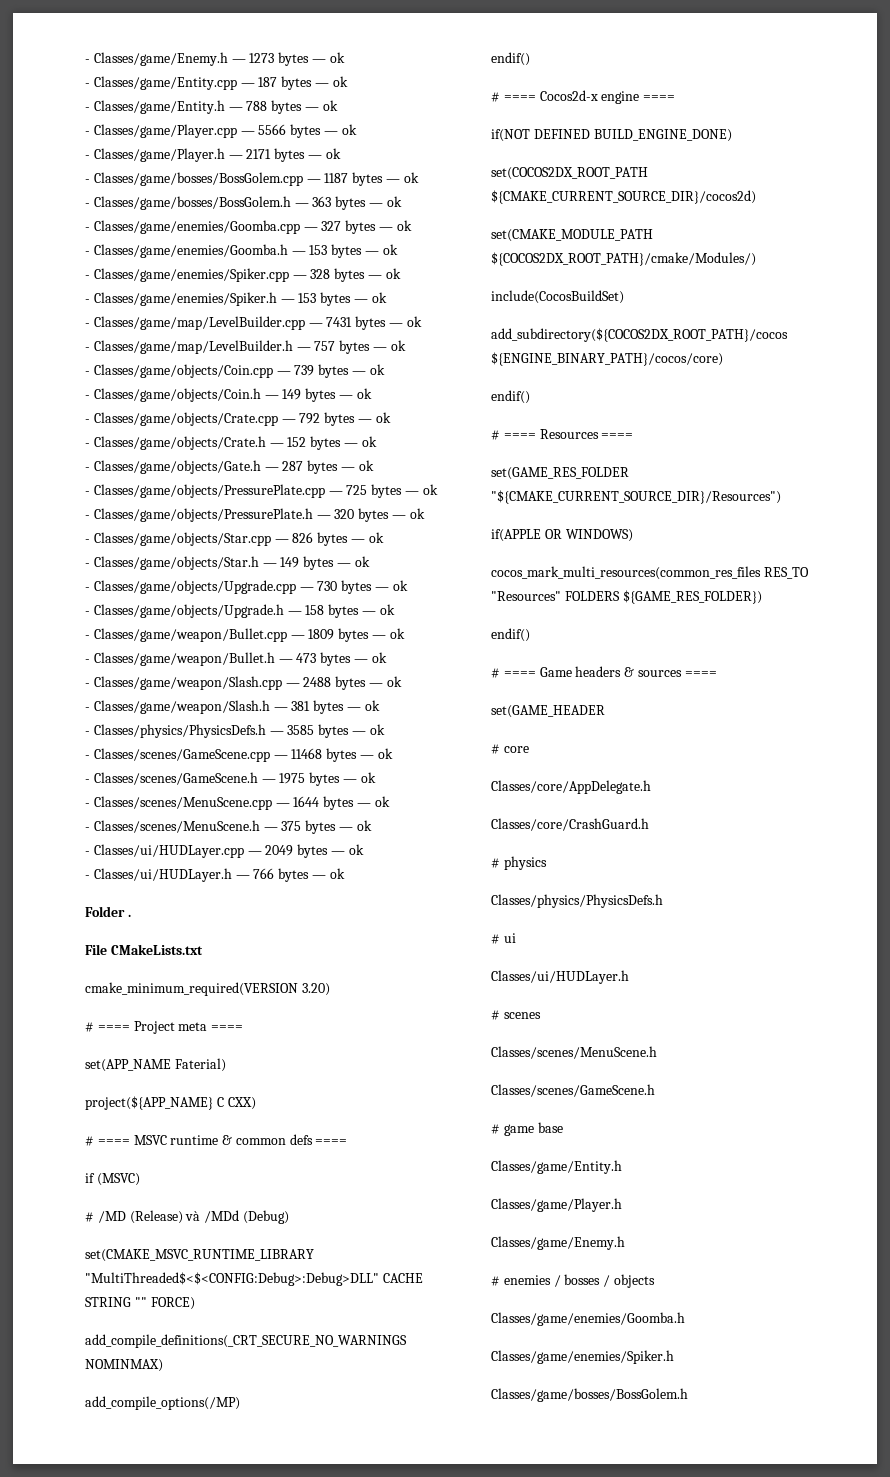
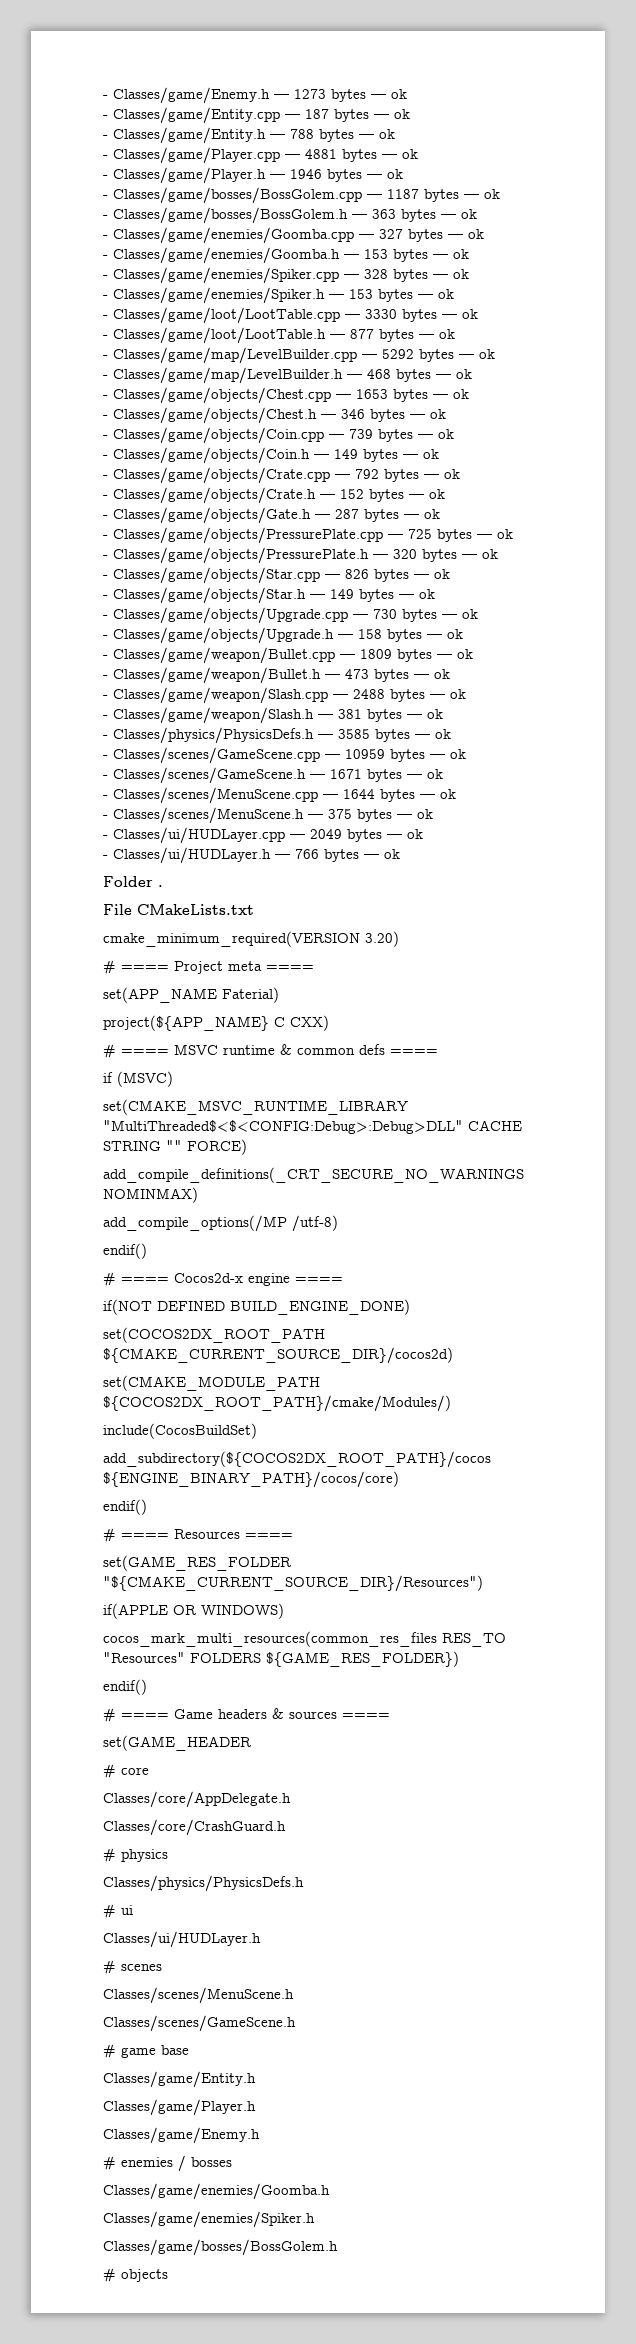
[258,124,287,135] 5566 -> [305,149,337,159] 4881
[246,149,272,159] 2171 -> [290,169,322,179] 1946
(387, 297) none -> [103,307,478,324] [103,327,455,344] // - Classes/game/loot/LootTable.cpp — 3330 bytes — ok // - Classes/game/loot/LootTable.h — 877 bytes — ok
[326,317,353,327] 7431 -> [382,349,414,359] 5292
[314,341,336,351] 757 -> [367,369,472,382] [103,387,469,404] [103,407,365,424] 468 bytes — ok // - Classes/game/objects/Chest.cpp — 1653 bytes — ok // - Classes/game/objects/Chest.h — 346
[291,748,323,759] 11468 -> [345,749,385,759] 10959
[279,773,306,784] 1975 -> [330,769,362,779] 1671
[85,1210,289,1224] // # /MD (Release) và /MDd (Debug) -> (173, 1079) none
[85,1396,240,1410] add_compile_options(/MP) -> [103,1215,338,1232] add_compile_options(/MP /utf-8)
[603,1274,655,1288] / objects -> (232, 2162) none
(688, 1395) none -> [103,2268,168,2282] // # objects

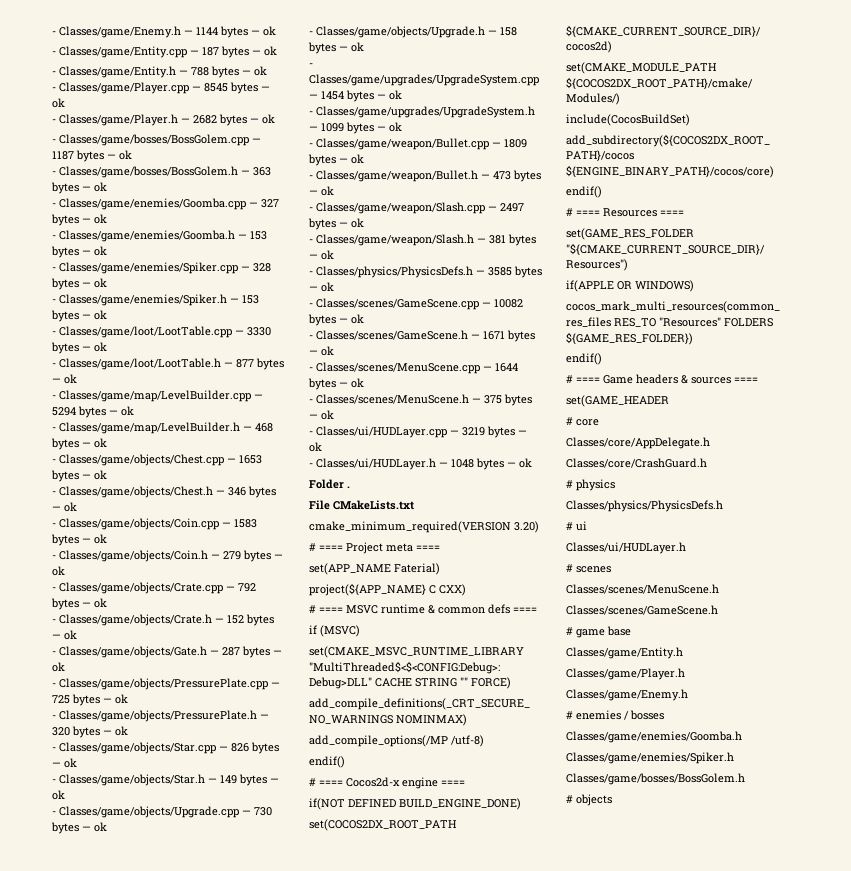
[294,89,326,99] 1273 -> [196,27,218,35] 1144
[305,149,337,159] 4881 -> [204,83,228,92] 8545
[290,169,322,179] 1946 -> [193,115,217,124] 2682
[382,349,414,359] 5292 -> [52,407,76,416] 5294
[349,429,373,439] 739 -> [234,519,257,528] 1583
[334,449,358,459] 149 -> [223,551,241,560] 279
(463, 634) none -> [309,63,313,67] [309,74,539,86] [309,90,402,102] [309,106,535,118] [309,122,402,134] // - Classes/game/upgrades/UpgradeSystem.cpp — 1454 bytes — ok // - Classes/game/upgrades/UpgradeSystem.h — 1099 bytes — ok
[353,689,385,699] 2488 -> [500,203,524,212] 2497
[345,749,385,759] 10959 -> [494,299,523,308] 10082
[310,829,342,839] 2049 -> [462,427,485,436] 3219
[295,849,319,859] 766 -> [451,459,474,468] 1048

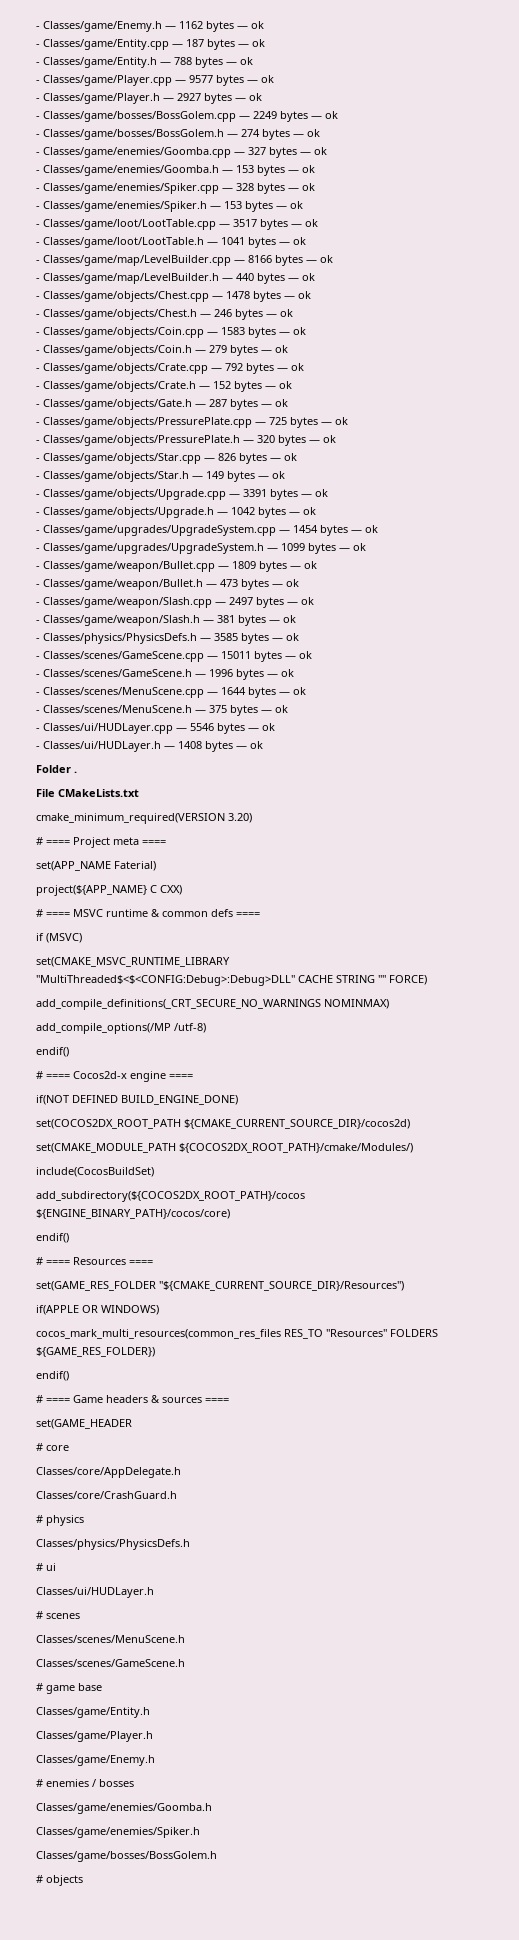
[196,27,218,35] 1144 -> [179,21,203,29] 1162
[204,83,228,92] 8545 -> [189,75,213,83] 9577
[193,115,217,124] 2682 -> [177,93,201,101] 2927
[52,151,74,160] 1187 -> [253,111,277,119] 2249
[253,167,271,176] 363 -> [241,129,260,137] 274
[247,327,271,336] 3330 -> [233,219,257,227] 3517
[236,359,254,368] 877 -> [221,237,245,245] 1041
[52,407,76,416] 5294 -> [248,255,272,263] 8166
[255,423,273,432] 468 -> [236,273,254,281] 440
[239,455,262,464] 1653 -> [226,291,250,299] 1478
[228,487,246,496] 346 -> [214,309,232,317] 246
[254,807,272,816] 730 -> [243,489,267,497] 3391
[500,27,517,36] 158 -> [231,507,255,515] 1042
[494,299,523,308] 10082 -> [221,651,251,659] 15011
[483,331,505,340] 1671 -> [209,669,233,677] 1996
[462,427,485,436] 3219 -> [190,723,214,731] 5546
[451,459,474,468] 1048 -> [178,741,202,749] 1408

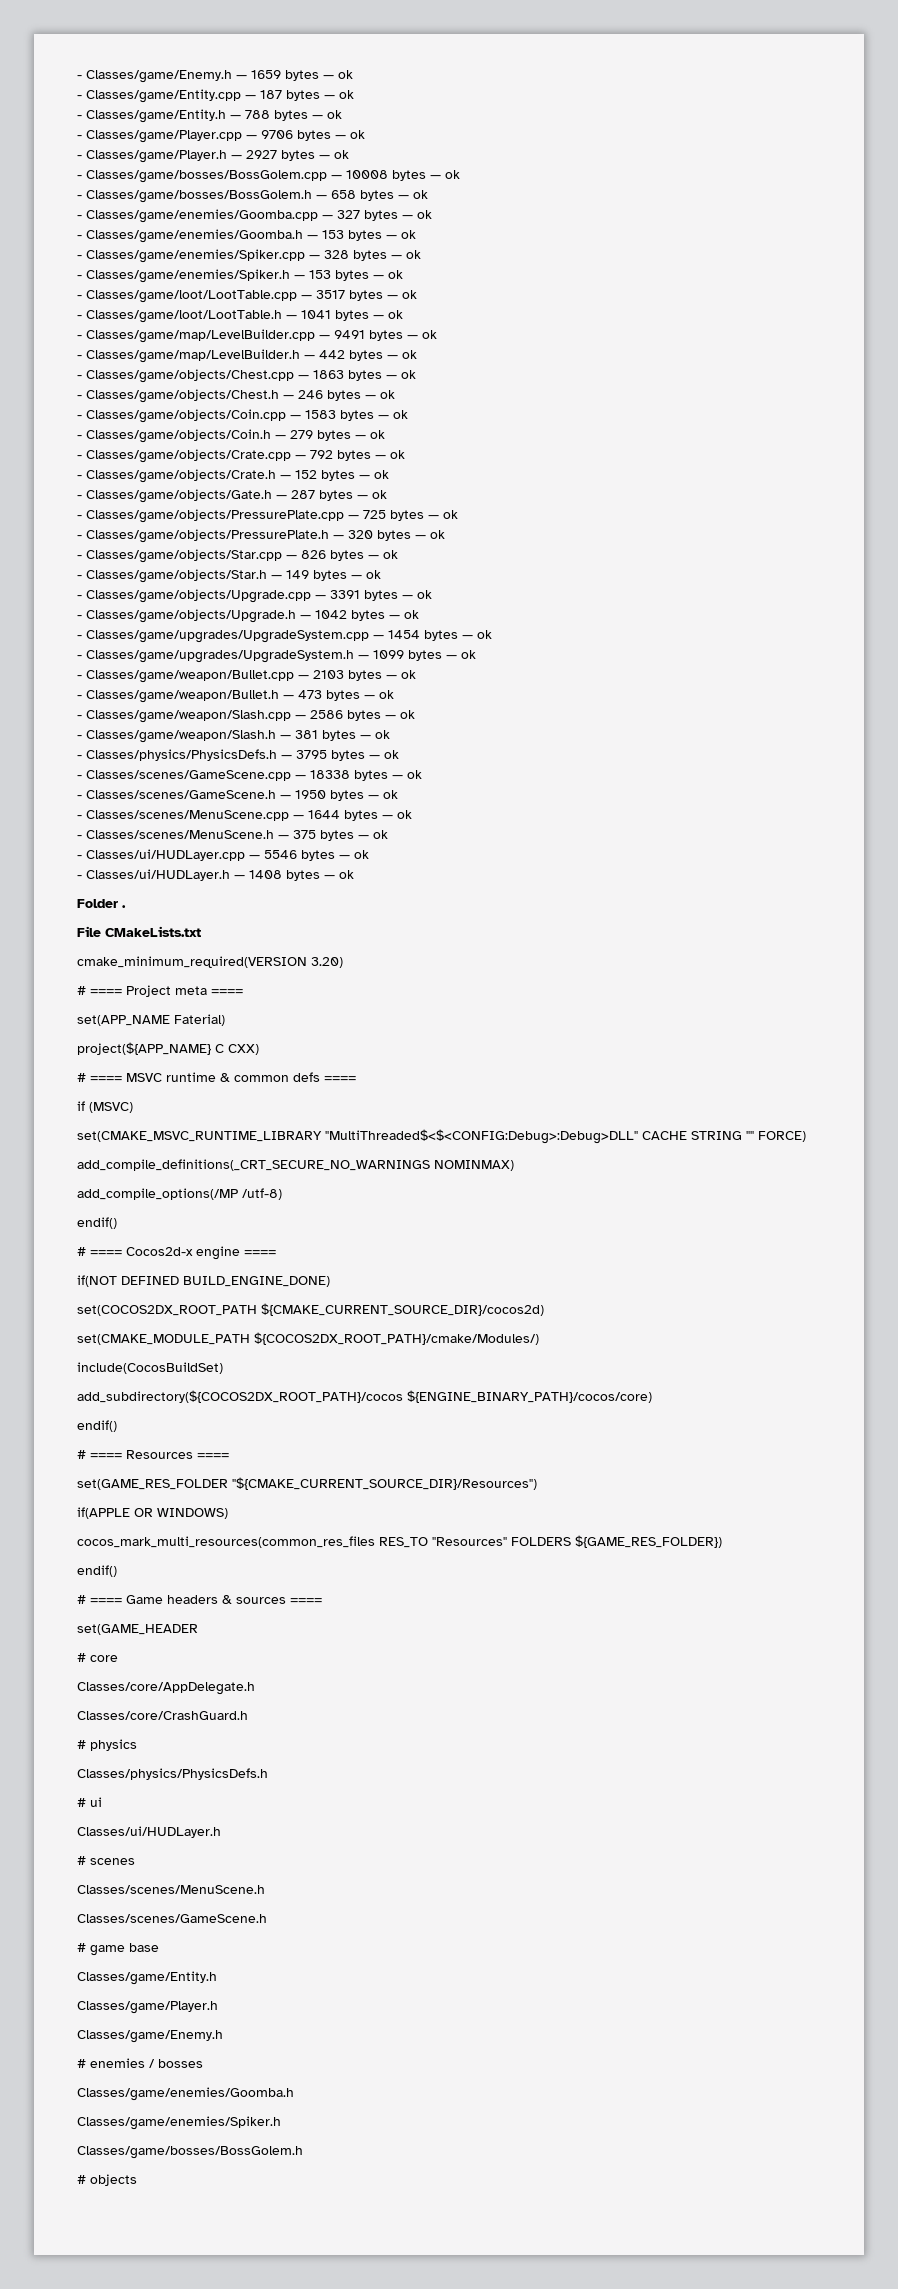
[179,21,203,29] 1162 -> [251,70,281,79] 1659
[189,75,213,83] 9577 -> [261,130,293,139] 9706
[253,111,277,119] 2249 -> [346,170,388,179] 10008
[241,129,260,137] 274 -> [331,190,356,199] 658
[248,255,272,263] 8166 -> [334,330,365,339] 9491
[236,273,254,281] 440 -> [319,350,345,359] 442
[226,291,250,299] 1478 -> [313,370,344,379] 1863
[232,561,256,569] 1809 -> [313,670,344,679] 2103
[229,597,253,605] 2497 -> [310,710,343,719] 2586
[214,633,238,641] 3585 -> [296,750,327,759] 3795
[221,651,251,659] 15011 -> [310,770,350,779] 18338
[209,669,233,677] 1996 -> [295,790,326,799] 1950

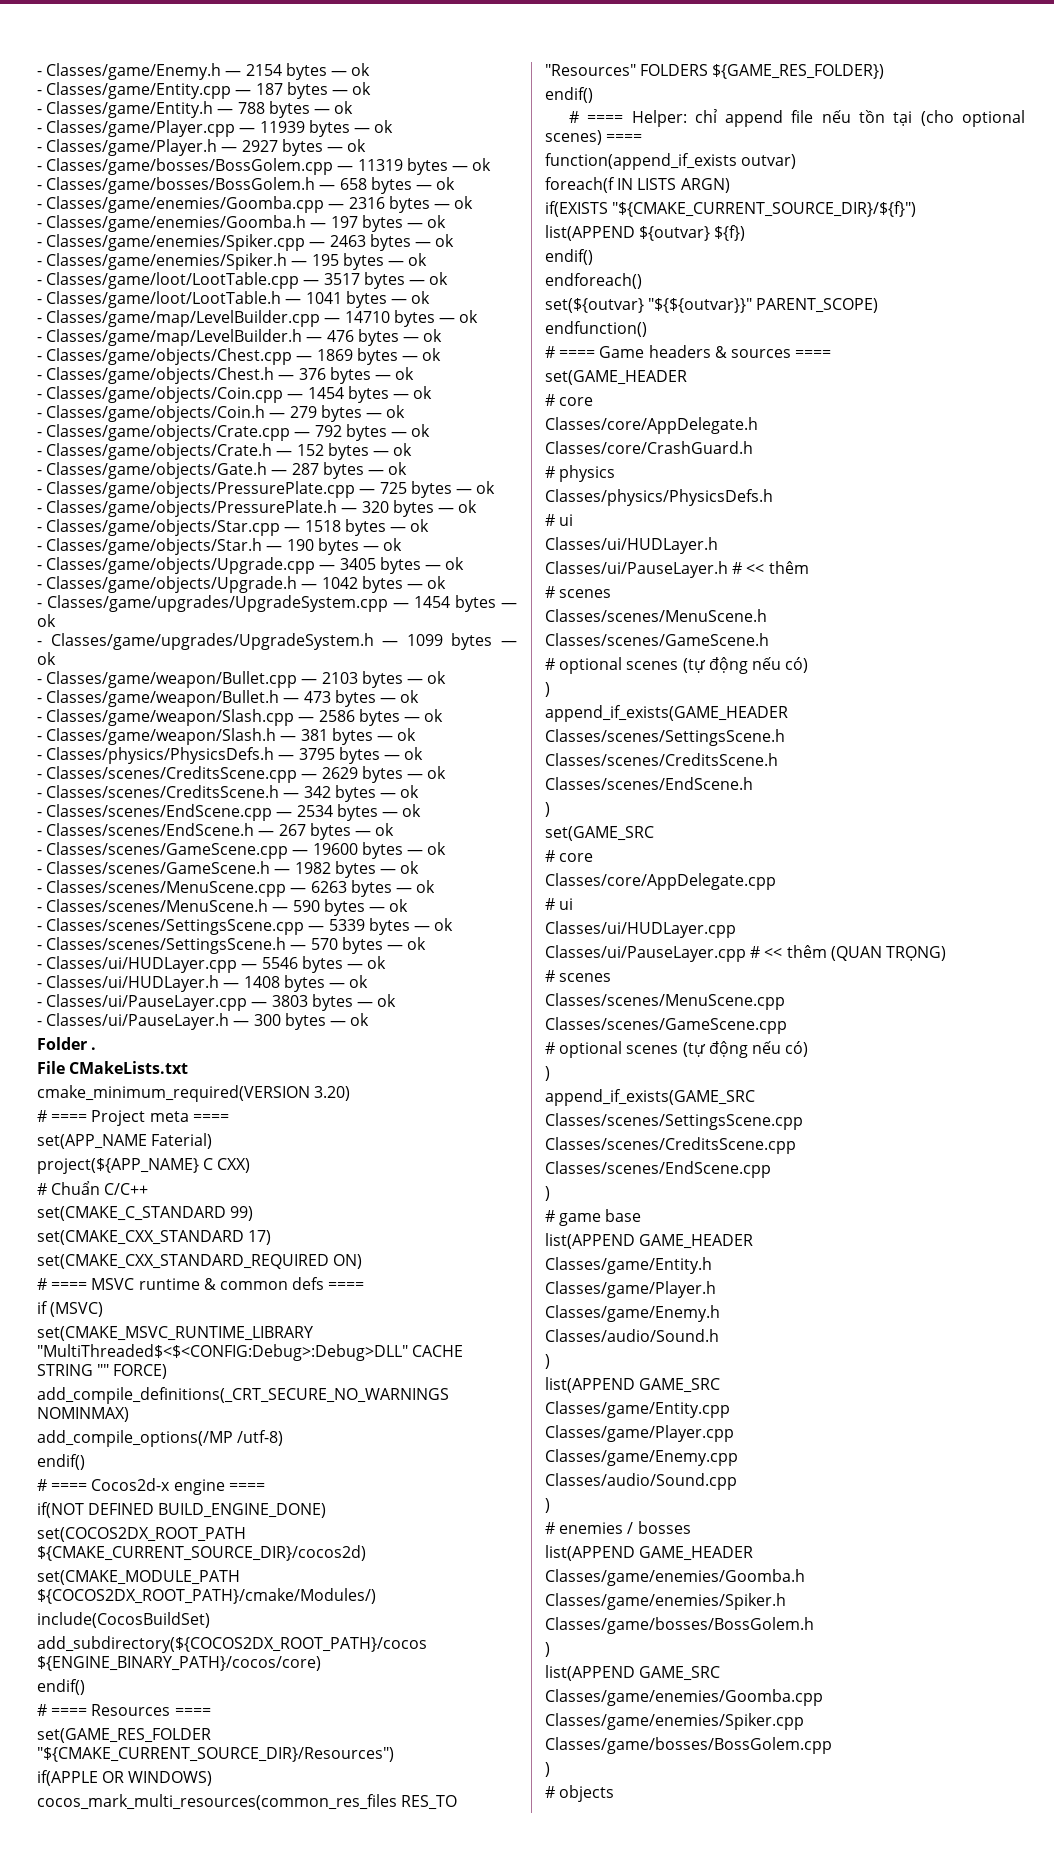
[251,70,281,79] 1659 -> [245,64,282,76] 2154
[261,130,293,139] 9706 -> [259,121,305,133] 11939
[346,170,388,179] 10008 -> [357,159,403,171] 11319
[337,210,360,219] 327 -> [348,197,385,209] 2316
[322,230,344,239] 153 -> [330,216,358,228] 197
[324,250,349,259] 328 -> [329,235,366,247] 2463
[309,270,331,279] 153 -> [311,254,339,266] 195
[334,330,365,339] 9491 -> [344,311,390,323] 14710
[319,350,345,359] 442 -> [326,330,354,342] 476
[313,370,344,379] 1863 -> [316,349,353,361] 1869
[298,390,323,399] 246 -> [298,368,326,380] 376
[305,410,336,419] 1583 -> [307,387,344,399] 1454
[301,550,326,559] 826 -> [304,520,341,532] 1518
[286,570,309,579] 149 -> [286,539,314,551] 190
[330,590,360,599] 3391 -> [339,558,376,570] 3405
(399, 754) none -> [37,766,447,783] [37,785,420,802] [37,804,422,821] [37,823,395,840] // - Classes/scenes/CreditsScene.cpp — 2629 bytes — ok // - Classes/scenes/CreditsScene.h — 342 bytes — ok // - Classes/scenes/EndScene.cpp — 2534 bytes — ok // - Classes/scenes/EndScene.h — 267 bytes — ok
[310,770,350,779] 18338 -> [312,843,358,855] 19600
[295,790,326,799] 1950 -> [294,862,331,874] 1982
[308,810,340,819] 1644 -> [310,881,347,893] 6263
[293,830,316,839] 375 -> [292,899,409,916] [37,918,454,935] [37,937,338,954] 590 bytes — ok // - Classes/scenes/SettingsScene.cpp — 5339 bytes — ok // - Classes/scenes/SettingsScene.h — 570
(354, 874) none -> [37,994,397,1011] [37,1013,370,1030] // - Classes/ui/PauseLayer.cpp — 3803 bytes — ok // - Classes/ui/PauseLayer.h — 300 bytes — ok
(259, 1049) none -> [37,1181,149,1195] [37,1206,254,1221] [37,1230,272,1245] [37,1254,363,1269] // # Chuẩn C/C++ // set(CMAKE_C_STANDARD 99) // set(CMAKE_CXX_STANDARD 17) // set(CMAKE_CXX_STANDARD_REQUIRED ON)
(117, 1571) none -> [568,109,1025,127] [545,130,643,145] [545,153,797,170] [545,177,730,193] [545,201,917,217] [545,225,746,241] [545,249,593,265] [545,273,642,289] [545,298,879,313] [545,321,647,337] // # ==== Helper: chỉ append file nếu tồn tại (cho optional scenes) ==== // function(append_if_exists outvar) // foreach(f IN LISTS ARGN) // if(EXISTS "${CMAKE_CURRENT_SOURCE_DIR}/${f}") // list(APPEND ${outvar} ${f}) // endif() // endforeach() // set(${outvar} "${${outvar}}" PARENT_SCOPE) // endfunction()
(221, 1832) none -> [545,561,809,578] // Classes/ui/PauseLayer.h # << thêm
(267, 1918) none -> [545,657,809,674] [545,682,550,697] [545,705,788,722] [545,729,785,746] [545,753,778,766] [545,777,753,790] [545,802,550,817] [545,826,654,841] [545,850,594,862] [545,873,776,890] [545,898,574,910] [545,921,736,938] [545,945,946,962] [545,970,612,982] [545,993,785,1010] [545,1017,787,1034] [545,1041,809,1058] [545,1066,550,1081] [545,1089,755,1106] [545,1113,803,1130] [545,1137,796,1154] [545,1161,771,1178] [545,1186,550,1201] // # optional scenes (tự động nếu có) // ) // append_if_exists(GAME_HEADER // Classes/scenes/SettingsScene.h // Classes/scenes/CreditsScene.h // Classes/scenes/EndScene.h // ) // set(GAME_SRC // # core // Classes/core/AppDelegate.cpp // # ui // Classes/ui/HUDLayer.cpp // Classes/ui/PauseLayer.cpp # << thêm (QUAN TRỌNG) // # scenes // Classes/scenes/MenuScene.cpp // Classes/scenes/GameScene.cpp // # optional scenes (tự động nếu có) // ) // append_if_exists(GAME_SRC // Classes/scenes/SettingsScene.cpp // Classes/scenes/CreditsScene.cpp // Classes/scenes/EndScene.cpp // )
(159, 1947) none -> [545,1233,754,1249] // list(APPEND GAME_HEADER
(223, 2036) none -> [545,1329,719,1342] [545,1354,550,1369] [545,1377,721,1393] [545,1401,730,1418] [545,1425,734,1442] [545,1449,738,1466] [545,1473,737,1490] [545,1498,550,1513] // Classes/audio/Sound.h // ) // list(APPEND GAME_SRC // Classes/game/Entity.cpp // Classes/game/Player.cpp // Classes/game/Enemy.cpp // Classes/audio/Sound.cpp // )
(203, 2063) none -> [545,1545,754,1561] // list(APPEND GAME_HEADER
(303, 2152) none -> [545,1642,550,1657] [545,1665,721,1681] [545,1689,823,1706] [545,1713,804,1730] [545,1737,832,1754] [545,1762,550,1777] // ) // list(APPEND GAME_SRC // Classes/game/enemies/Goomba.cpp // Classes/game/enemies/Spiker.cpp // Classes/game/bosses/BossGolem.cpp // )

